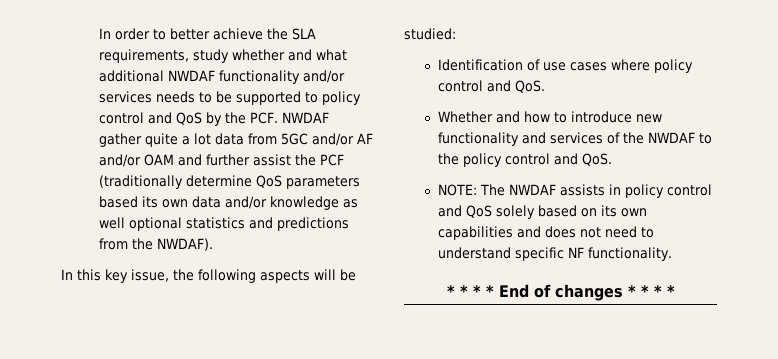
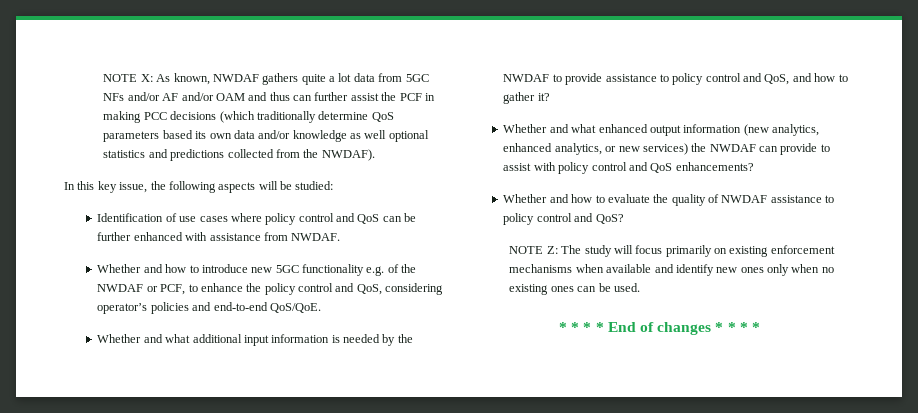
[98,28,316,40] [98,49,347,63] [98,70,345,84] [98,91,361,105] [98,112,329,126] [98,133,142,147] In order to better achieve the SLA requirements, study whether and what additional NWDAF functionality and/or services needs to be supported to policy control and QoS by the PCF. NWDAF gather -> [103,73,299,85] NOTE X: As known, NWDAF gathers
(308, 139) none -> [103,93,125,101] NFs
(202, 160) none -> [269,92,313,101] thus can
[98,175,183,189] (traditionally -> [424,93,435,101] [103,111,316,123] in making PCC decisions (which traditionally
(349, 224) none -> [227,149,274,158] collected
[514,80,545,93] QoS. -> [357,213,417,224] [97,232,341,241] QoS can be further enhanced with assistance from NWDAF.
[437,132,712,146] [437,153,612,167] [437,184,712,198] [437,205,647,219] [437,226,654,240] [437,247,672,261] functionality and services of the NWDAF to the policy control and QoS. // NOTE: The NWDAF assists in policy control and QoS solely based on its own capabilities and does not need to understand specific NF functionality. -> [275,264,417,276] [97,283,444,295] [97,302,321,314] [97,334,413,346] [503,73,848,85] [503,92,550,104] [503,124,820,136] [503,143,830,155] [503,162,754,174] [503,194,835,206] [503,213,624,225] [509,245,835,257] [509,264,834,276] [509,283,640,295] 5GC functionality e.g. of the NWDAF or PCF, to enhance the policy control and QoS, considering operator’s policies and end-to-end QoS/QoE. // Whether and what additional input information is needed by the NWDAF to provide assistance to policy control and QoS, and how to gather it? // Whether and what enhanced output information (new analytics, enhanced analytics, or new services) the NWDAF can provide to assist with policy control and QoS enhancements? // Whether and how to evaluate the quality of NWDAF assistance to policy control and QoS? // NOTE Z: The study will focus primarily on existing enforcement mechanisms when available and identify new ones only when no existing ones can be used.

